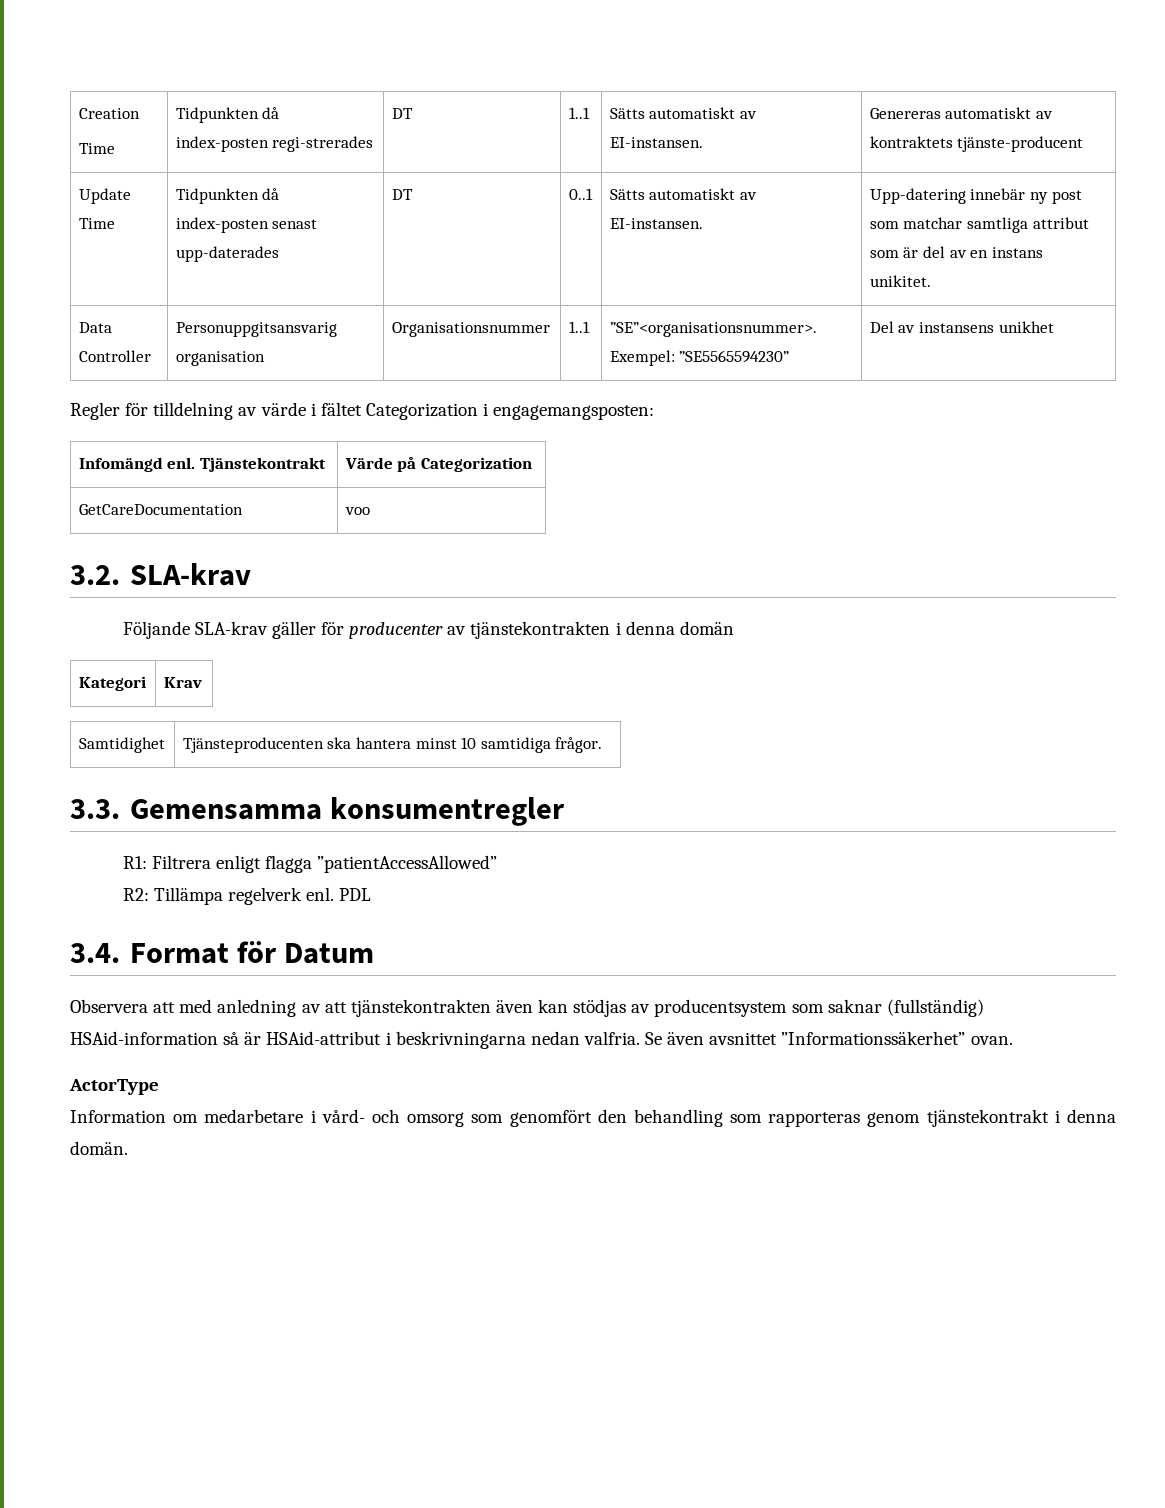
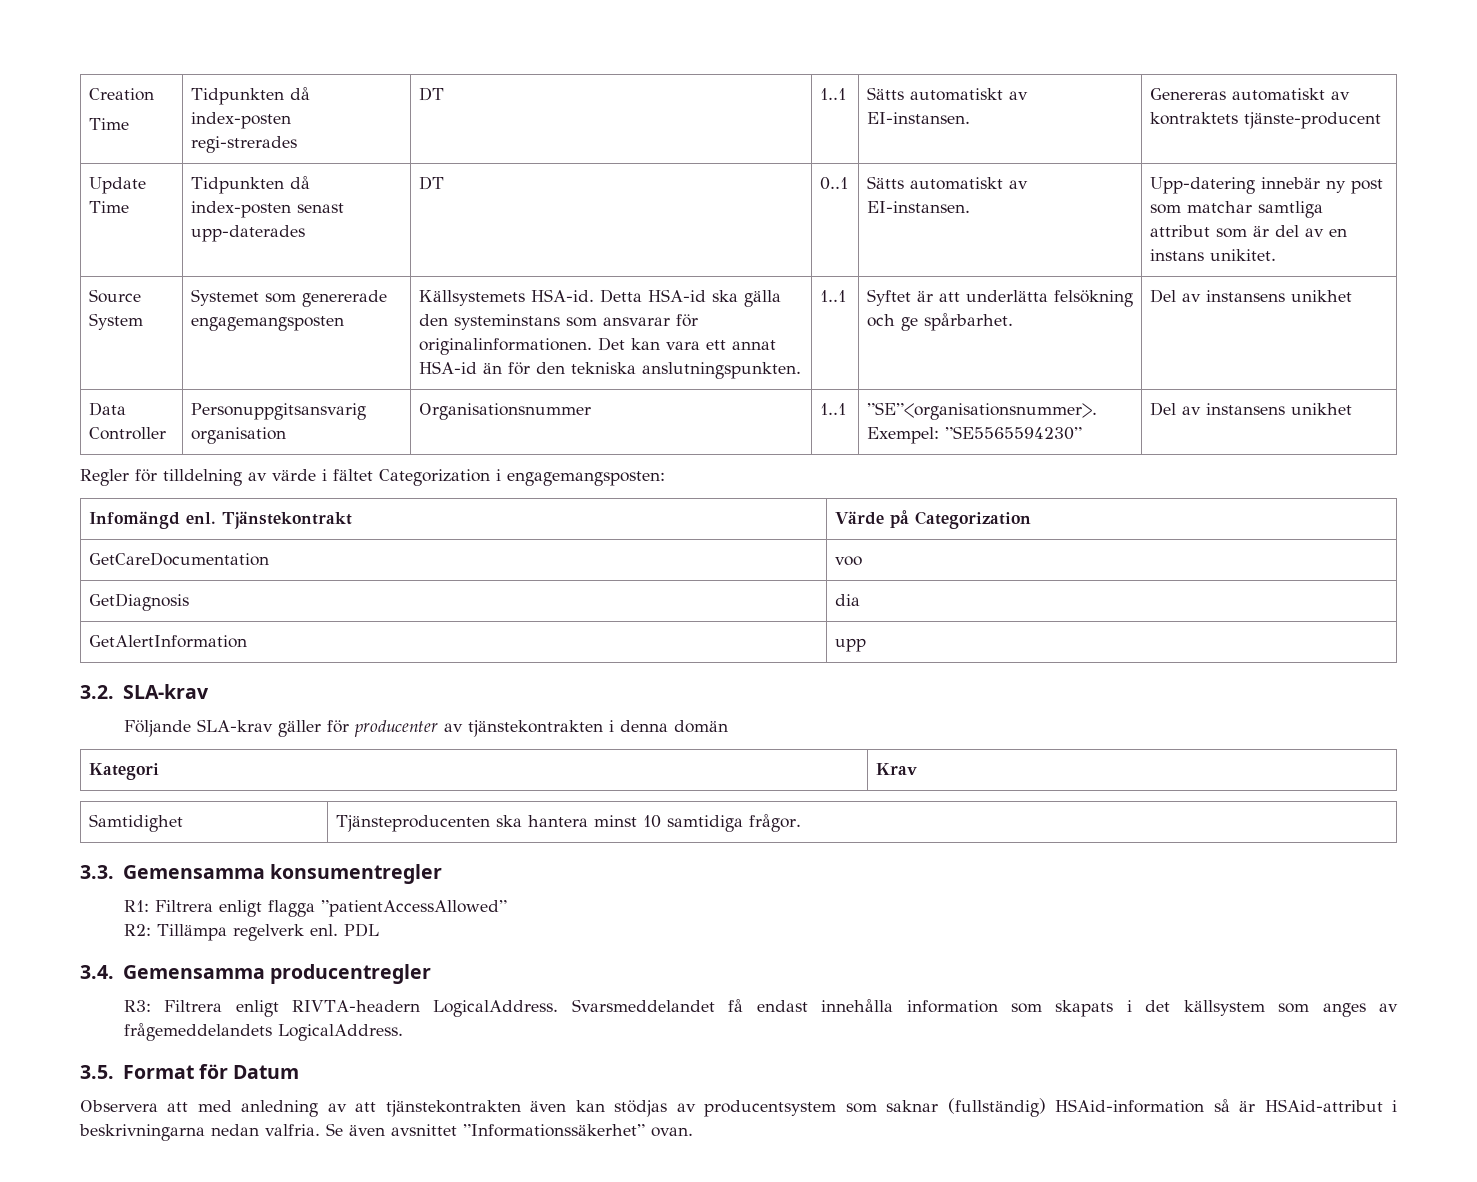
(931, 281) none -> [88,289,141,303] [88,313,143,330] [190,289,387,307] [190,316,344,331] [418,289,781,307] [418,314,698,330] [418,337,776,355] [418,361,801,379] [819,290,846,302] [866,289,1133,307] [866,313,1013,331] [1149,289,1352,303] // Source System | Systemet som genererade engagemangsposten | Källsystemets HSA-id. Detta HSA-id ska gälla den systeminstans som ansvarar för originalinformationen. Det kan vara ett annat HSA-id än för den tekniska anslutningspunkten. | 1..1 | Syftet är att underlätta felsökning och ge spårbarhet. | Del av instansens unikhet
(370, 511) none -> [88,593,189,611] [834,594,860,606] [88,635,247,648] [834,638,866,652] // GetDiagnosis | dia // GetAlertInformation | upp
(120, 953) none -> [122,964,432,984] [123,999,1398,1017] [123,1023,403,1041] [80,1065,114,1079] Gemensamma producentregler // R3: Filtrera enligt RIVTA-headern LogicalAddress. Svarsmeddelandet få endast innehålla information som skapats i det källsystem som anges av frågemeddelandets LogicalAddress. // 3.5.
[69,1079,159,1095] [70,1109,1116,1127] [70,1141,128,1155] // ActorType // Information om medarbetare i vård- och omsorg som genomfört den behandling som rapporteras genom tjänstekontrakt i denna domän. -> (693, 1132) none

